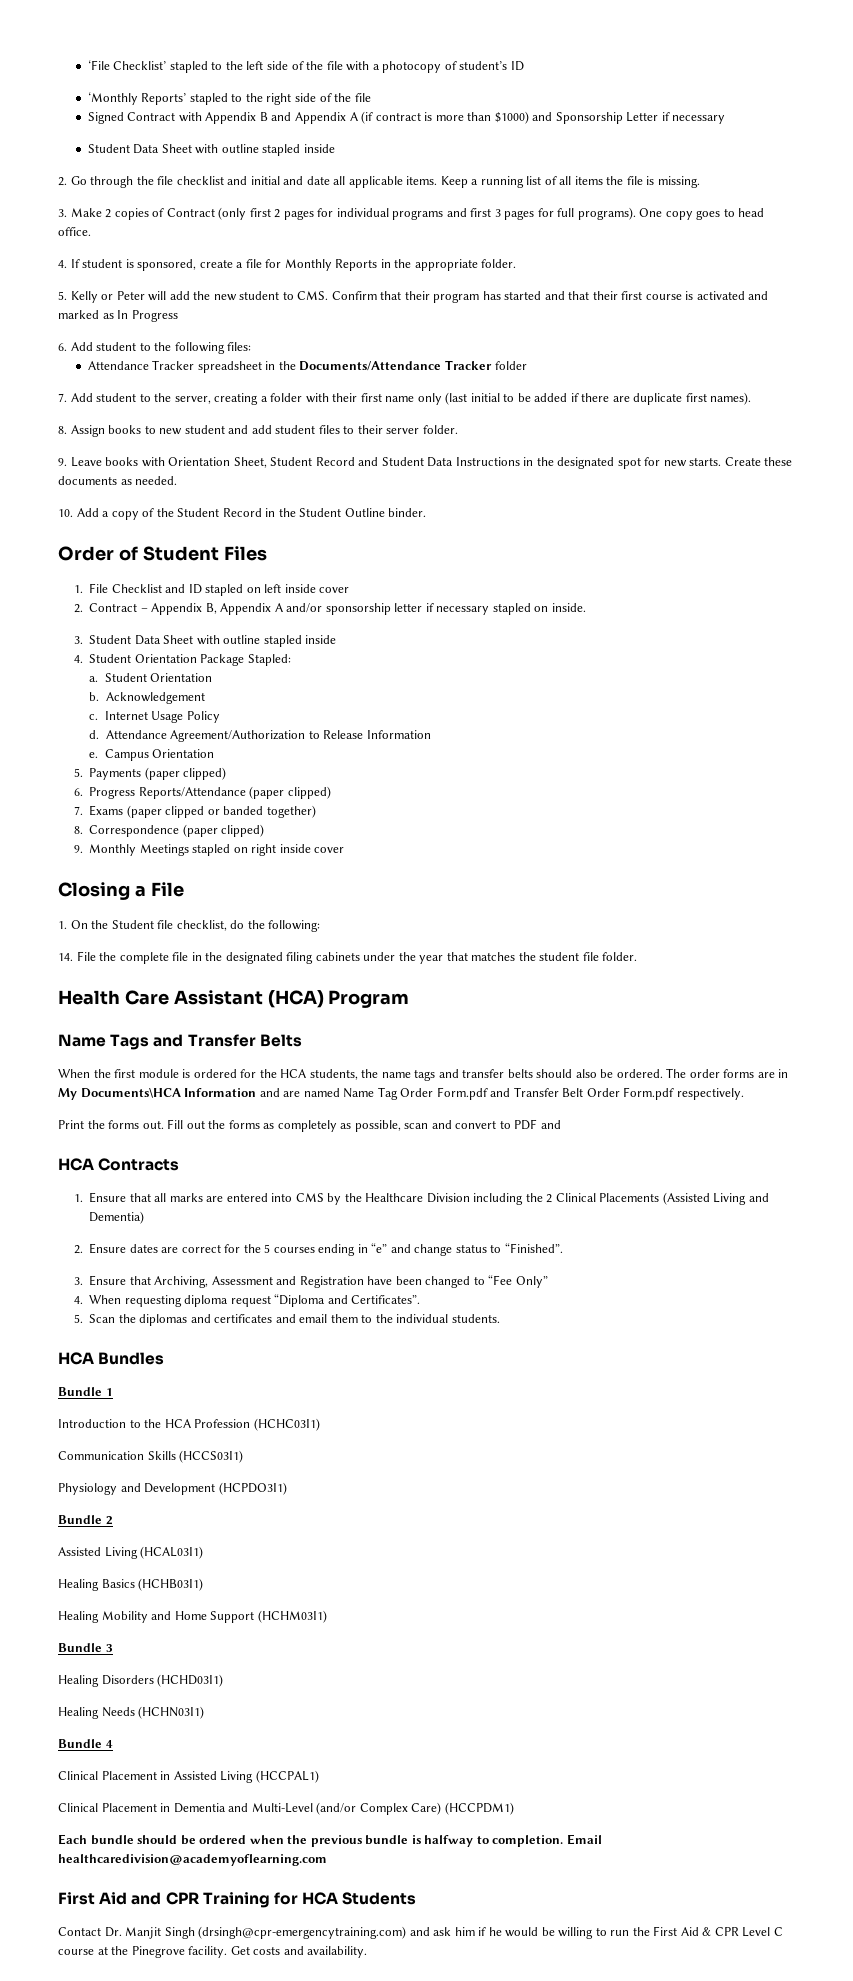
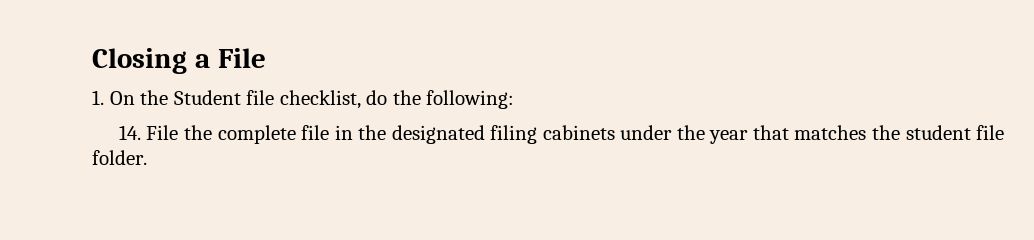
[87,60,524,73] [87,92,371,105] [87,111,726,124] [87,144,335,156] [58,176,700,188] [58,207,765,220] [58,227,91,236] [58,259,517,271] [58,291,769,303] [58,310,178,322] [58,342,252,354] [87,360,527,373] [58,392,752,405] [58,425,458,437] [58,457,793,469] [58,476,178,485] [58,508,427,520] [58,546,267,561] [73,583,350,596] [73,603,586,615] [73,635,337,647] [73,654,291,666] [89,673,213,682] [89,692,205,704] [89,711,220,723] [89,730,431,742] [89,749,215,761] [73,767,227,780] [73,786,331,799] [73,805,316,818] [73,824,265,837] [73,844,345,856] ‘File Checklist’ stapled to the left side of the file with a photocopy of student’s ID // ‘Monthly Reports’ stapled to the right side of the file // Signed Contract with Appendix B and Appendix A (if contract is more than $1000) and Sponsorship Letter if necessary // Student Data Sheet with outline stapled inside // 2. Go through the file checklist and initial and date all applicable items. Keep a running list of all items the file is missing. // 3. Make 2 copies of Contract (only first 2 pages for individual programs and first 3 pages for full programs). One copy goes to head office. // 4. If student is sponsored, create a file for Monthly Reports in the appropriate folder. // 5. Kelly or Peter will add the new student to CMS. Confirm that their program has started and that their first course is activated and marked as In Progress // 6. Add student to the following files: // Attendance Tracker spreadsheet in the Documents/Attendance Tracker folder // 7. Add student to the server, creating a folder with their first name only (last initial to be added if there are duplicate first names). // 8. Assign books to new student and add student files to their server folder. // 9. Leave books with Orientation Sheet, Student Record and Student Data Instructions in the designated spot for new starts. Create these documents as needed. // 10. Add a copy of the Student Record in the Student Outline binder. // Order of Student Files // 1. File Checklist and ID stapled on left inside cover // 2. Contract – Appendix B, Appendix A and/or sponsorship letter if necessary stapled on inside. // 3. Student Data Sheet with outline stapled inside // 4. Student Orientation Package Stapled: // a. Student Orientation // b. Acknowledgement // c. Internet Usage Policy // d. Attendance Agreement/Authorization to Release Information // e. Campus Orientation // 5. Payments (paper clipped) // 6. Progress Reports/Attendance (paper clipped) // 7. Exams (paper clipped or banded together) // 8. Correspondence (paper clipped) // 9. Monthly Meetings stapled on right inside cover // -> (92, 61) none
[58,990,410,1008] [58,1034,302,1050] [58,1068,789,1081] [58,1087,744,1100] [58,1119,561,1132] [58,1158,180,1171] [73,1192,769,1205] [89,1211,145,1224] [73,1243,563,1256] [73,1275,548,1288] [73,1294,421,1307] [73,1314,500,1326] [58,1352,165,1365] [58,1387,113,1396] [58,1418,320,1431] [58,1450,244,1463] [58,1482,287,1495] [58,1515,113,1525] [58,1546,204,1559] [58,1578,204,1591] [58,1610,327,1623] [58,1643,113,1652] [58,1674,224,1687] [58,1706,205,1719] [58,1739,113,1748] [58,1770,319,1783] [58,1802,514,1815] [58,1834,602,1847] [58,1854,327,1866] [58,1892,417,1908] [58,1926,783,1939] [58,1946,368,1958] // Health Care Assistant (HCA) Program // Name Tags and Transfer Belts // When the first module is ordered for the HCA students, the name tags and transfer belts should also be ordered. The order forms are in My Documents\HCA Information and are named Name Tag Order Form.pdf and Transfer Belt Order Form.pdf respectively. // Print the forms out. Fill out the forms as completely as possible, scan and convert to PDF and // HCA Contracts // 1. Ensure that all marks are entered into CMS by the Healthcare Division including the 2 Clinical Placements (Assisted Living and Dementia) // 2. Ensure dates are correct for the 5 courses ending in “e” and change status to “Finished”. // 3. Ensure that Archiving, Assessment and Registration have been changed to “Fee Only” // 4. When requesting diploma request “Diploma and Certificates”. // 5. Scan the diplomas and certificates and email them to the individual students. // HCA Bundles // Bundle 1 // Introduction to the HCA Profession (HCHC03I1) // Communication Skills (HCCS03I1) // Physiology and Development (HCPDO3I1) // Bundle 2 // Assisted Living (HCAL03I1) // Healing Basics (HCHB03I1) // Healing Mobility and Home Support (HCHM03I1) // Bundle 3 // Healing Disorders (HCHD03I1) // Healing Needs (HCHN03I1) // Bundle 4 // Clinical Placement in Assisted Living (HCCPAL1) // Clinical Placement in Dementia and Multi-Level (and/or Complex Care) (HCCPDM1) // Each bundle should be ordered when the previous bundle is halfway to completion. Email healthcaredivision@academyoflearning.com // First Aid and CPR Training for HCA Students // Contact Dr. Manjit Singh (drsingh@cpr-emergencytraining.com) and ask him if he would be willing to run the First Aid & CPR Level C course at the Pinegrove facility. Get costs and availability. -> (147, 157) none

